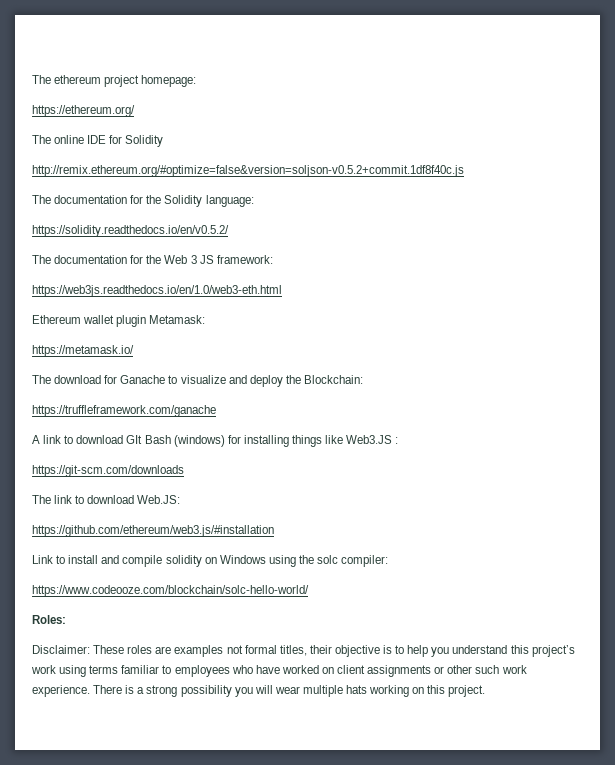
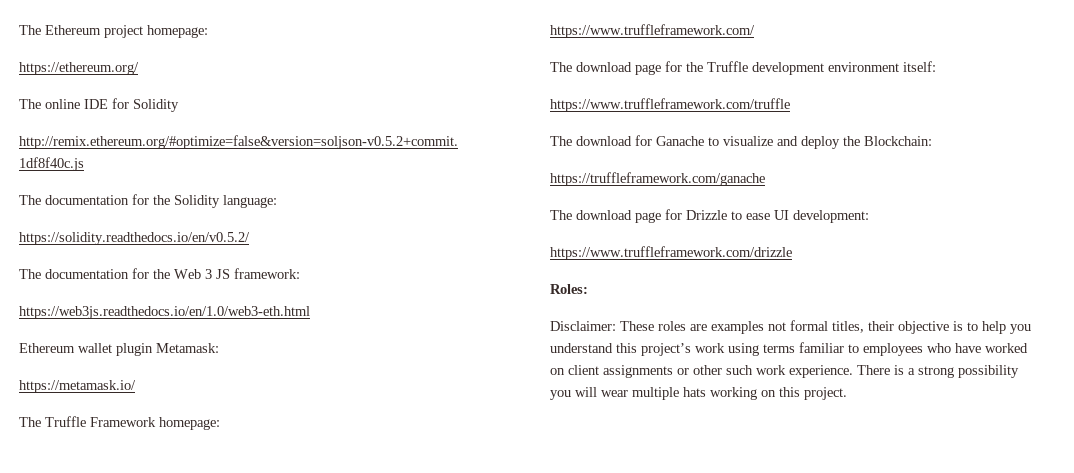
[32,75,102,84] The ethereum -> [19,25,101,35] The Ethereum
(134, 351) none -> [19,416,220,430] [550,24,755,38] [550,61,936,75] [550,98,790,112] // The Truffle Framework homepage: // https://www.truffleframework.com/ // The download page for the Truffle development environment itself: // https://www.truffleframework.com/truffle
[32,435,399,447] [32,465,184,477] [32,495,181,504] [32,525,274,537] [32,555,389,567] [32,585,309,597] A link to download GIt Bash (windows) for installing things like Web3.JS : // https://git-scm.com/downloads // The link to download Web.JS: // https://github.com/ethereum/web3.js/#installation // Link to install and compile solidity on Windows using the solc compiler: // https://www.codeooze.com/blockchain/solc-hello-world/ -> [550,209,869,223] [550,246,792,260] The download page for Drizzle to ease UI development: // https://www.truffleframework.com/drizzle

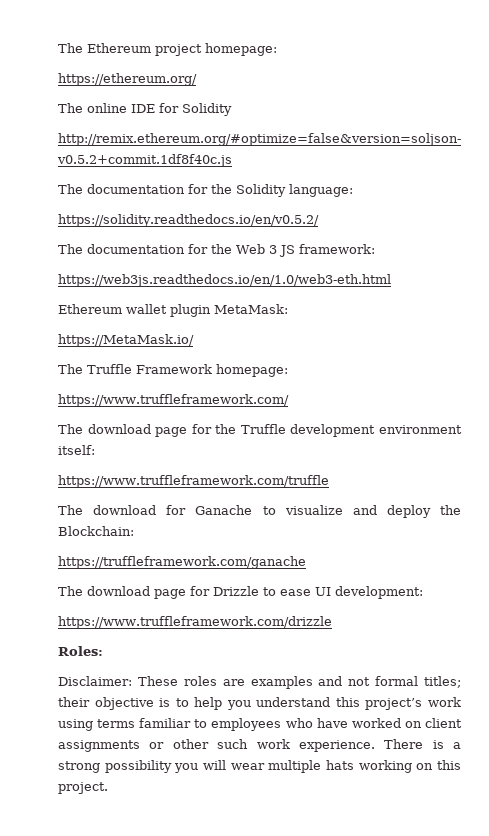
[156,343,219,353] [19,380,136,393] Metamask: // https://metamask.io/ -> [214,304,288,314] [58,334,194,347] MetaMask: // https://MetaMask.io/
(764, 327) none -> [318,676,343,686] and
[832,321,864,333] titles, -> [424,676,461,688] titles;

